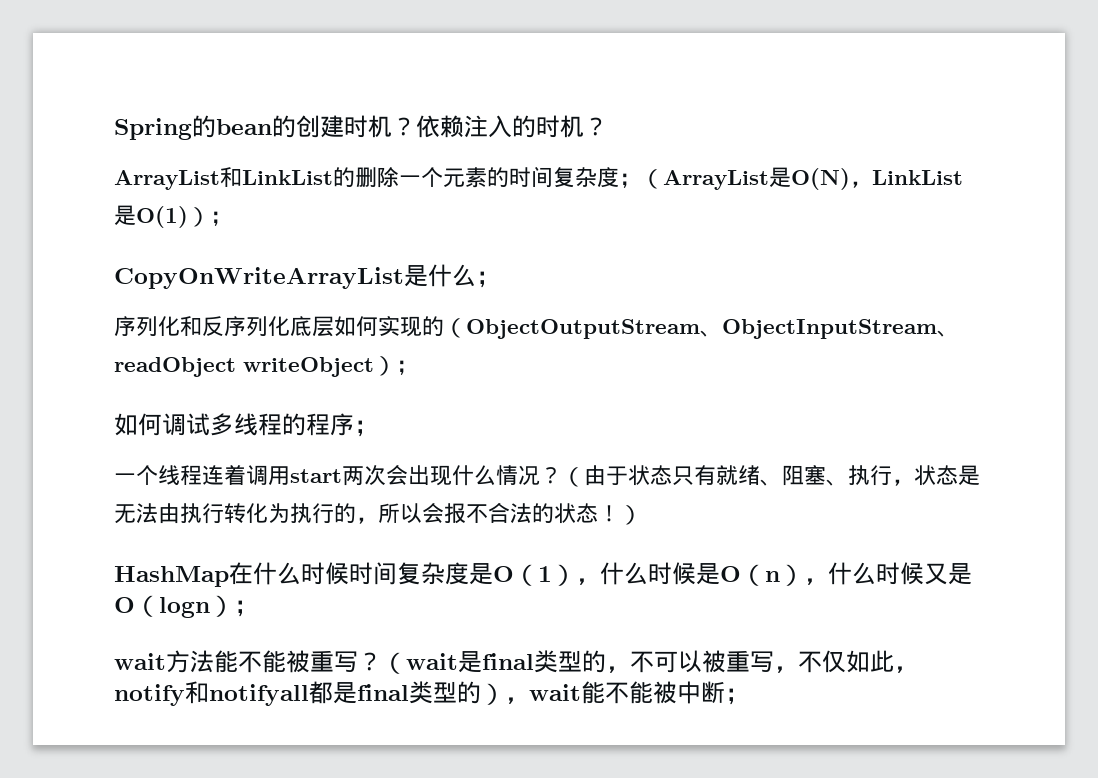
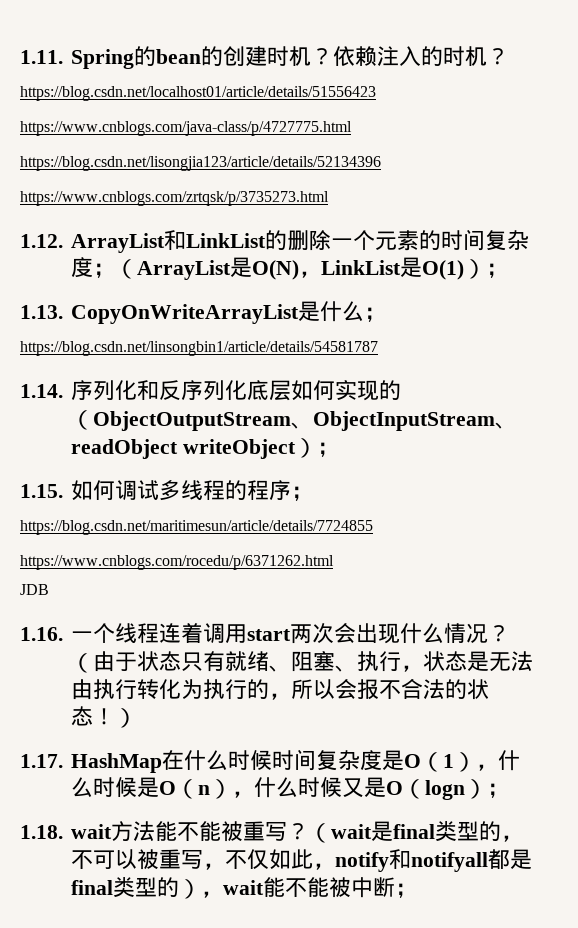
(114, 129) none -> [20,50,63,64] 1.11.
(608, 126) none -> [20,86,376,101] [20,121,352,136] [20,156,381,171] [20,191,329,206] [20,234,63,248] https://blog.csdn.net/localhost01/article/details/51556423 // https://www.cnblogs.com/java-class/p/4727775.html // https://blog.csdn.net/lisongjia123/article/details/52134396 // https://www.cnblogs.com/zrtqsk/p/3735273.html // 1.12.
(232, 218) none -> [20,305,63,319] 1.13.
(500, 279) none -> [20,341,378,356] [20,384,63,398] https://blog.csdn.net/linsongbin1/article/details/54581787 // 1.14.
(418, 367) none -> [20,484,63,498] 1.15.
(378, 428) none -> [20,520,373,535] [20,555,334,570] [20,584,49,595] [20,627,63,641] https://blog.csdn.net/maritimesun/article/details/7724855 // https://www.cnblogs.com/rocedu/p/6371262.html // JDB // 1.16.
(642, 515) none -> [20,754,63,768] 1.17.
(258, 608) none -> [20,825,63,839] 1.18.

